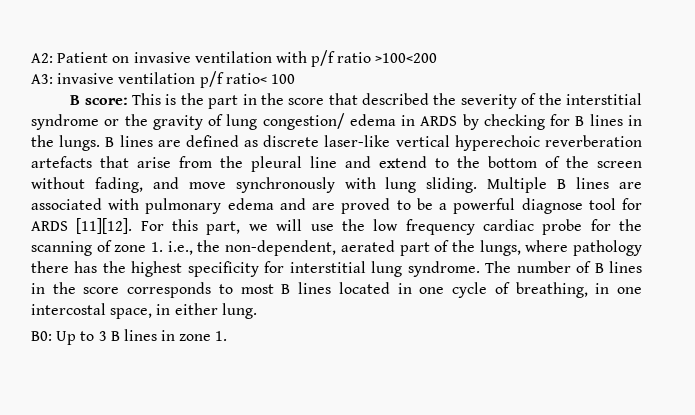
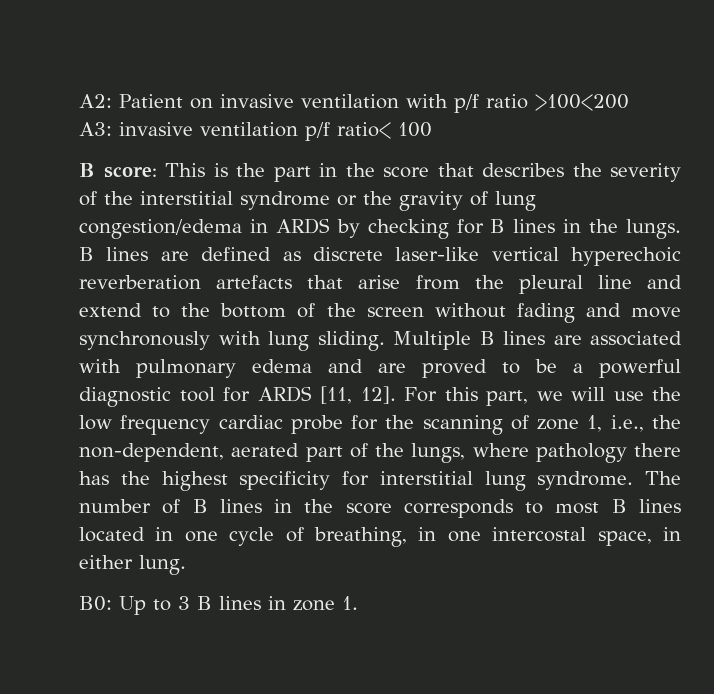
[362,93,430,105] described -> [482,163,564,177] describes
[262,113,396,130] congestion/ edema -> [79,219,242,239] congestion/edema
[94,177,143,193] fading, -> [516,303,575,323] fading
[521,198,583,214] diagnose -> [79,387,171,407] diagnostic
[76,218,133,234] [11][12]. -> [320,386,396,404] [11, 12].
[151,242,164,252] 1. -> [587,415,603,432] 1,

